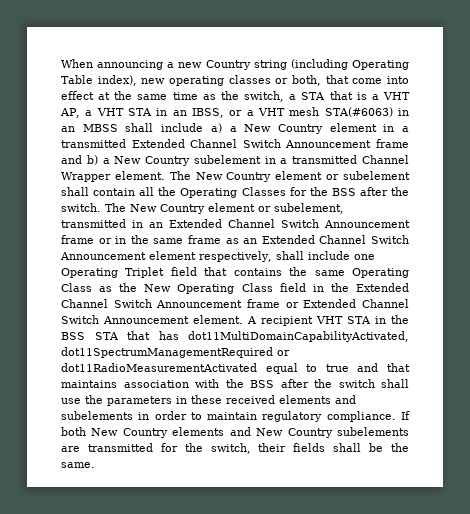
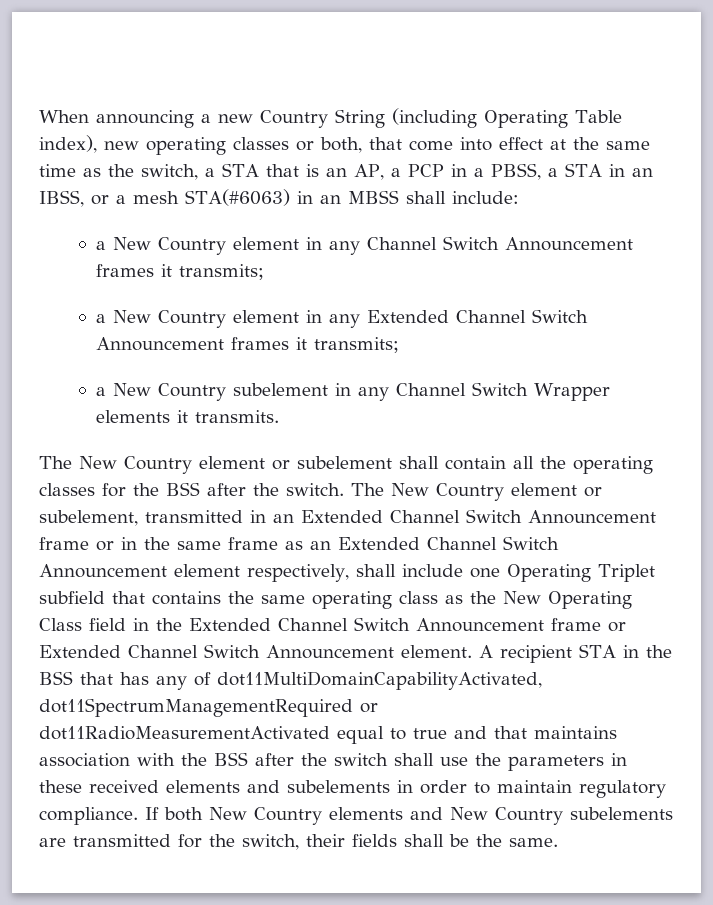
[253,60,287,70] string -> [335,109,385,128] String
[371,92,410,100] [60,108,124,118] a VHT AP, a VHT -> [325,163,558,180] an AP, a PCP in a PBSS, a
[257,108,285,116] VHT -> (126, 199) none
[161,123,409,134] [61,139,409,148] [61,155,98,165] include a) a New Country element in a transmitted Extended Channel Switch Announcement frame and b) -> [451,191,519,204] [96,236,634,255] [96,264,265,280] [96,309,589,328] [96,337,400,353] include: // a New Country element in any Channel Switch Announcement frames it transmits; // a New Country element in any Extended Channel Switch Announcement frames it transmits; //
[280,155,409,164] [61,171,165,182] a transmitted Channel Wrapper element. -> [358,382,611,401] [96,410,280,423] any Channel Switch Wrapper elements it transmits. //
[180,187,286,198] Operating Classes -> [573,456,653,474] [39,483,95,496] operating classes
[170,267,197,276] field -> [39,591,105,604] subfield
[352,268,409,278] [61,283,92,292] Operating Class -> [312,591,438,609] operating class
[316,316,343,324] VHT -> (572, 654) none
[94,332,119,340] STA -> (73, 678) none
(179, 335) none -> [156,672,211,690] any of

